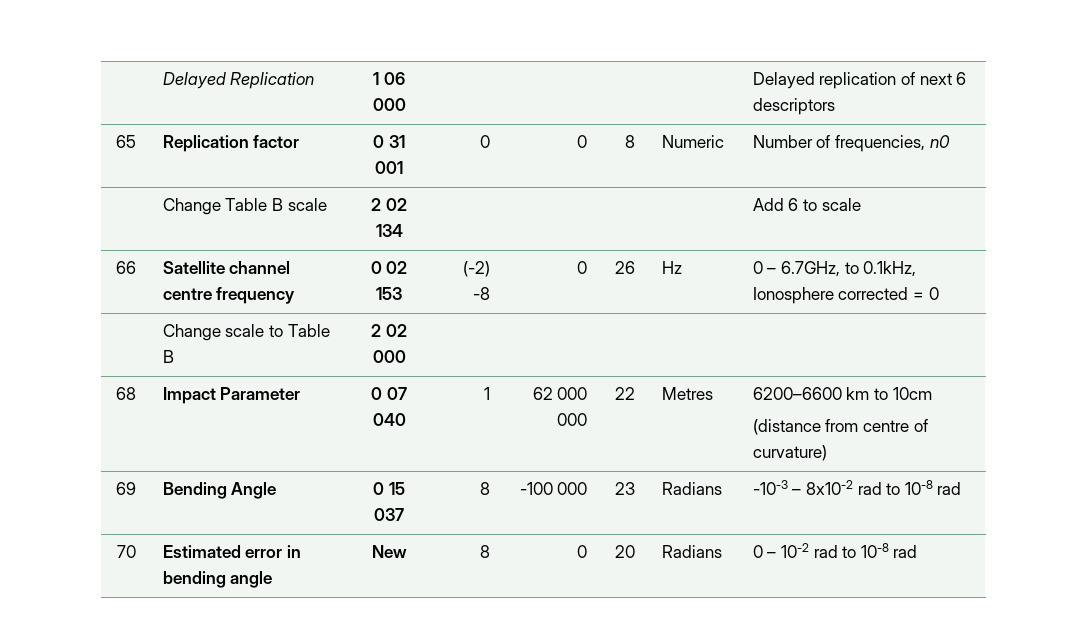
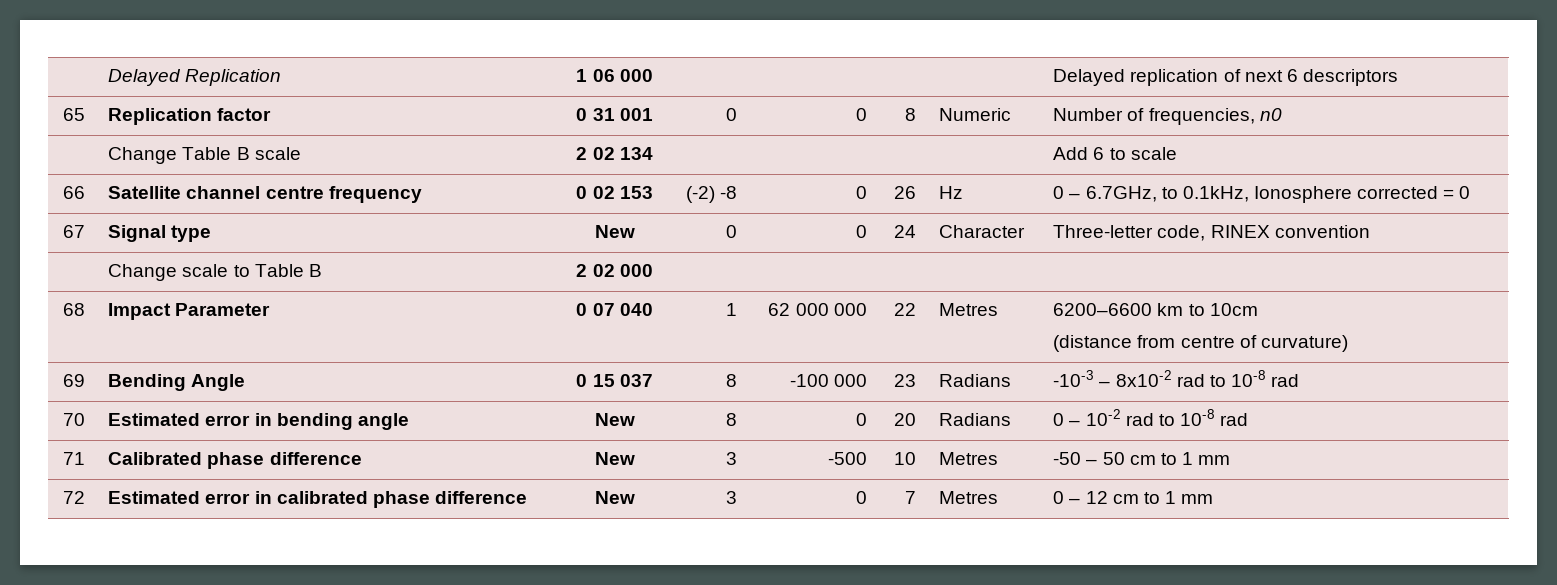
(939, 293) none -> [62,225,85,238] [108,225,212,242] [594,225,635,238] [725,225,737,238] [855,225,867,238] [893,225,916,238] [939,225,1026,238] [1053,225,1370,241] // 67 | Signal type | New | 0 | 0 | 24 | Character | Three-letter code, RINEX convention
(918, 551) none -> [62,452,85,465] [108,452,362,469] [594,452,635,465] [725,452,737,465] [827,452,867,465] [893,452,916,465] [939,452,999,465] [1053,452,1231,465] [62,491,85,504] [108,491,527,508] [594,491,635,504] [725,491,737,504] [855,491,867,504] [904,491,916,504] [939,491,999,504] [1053,491,1214,504] // 71 | Calibrated phase difference | New | 3 | -500 | 10 | Metres | -50 – 50 cm to 1 mm // 72 | Estimated error in calibrated phase difference | New | 3 | 0 | 7 | Metres | 0 – 12 cm to 1 mm

